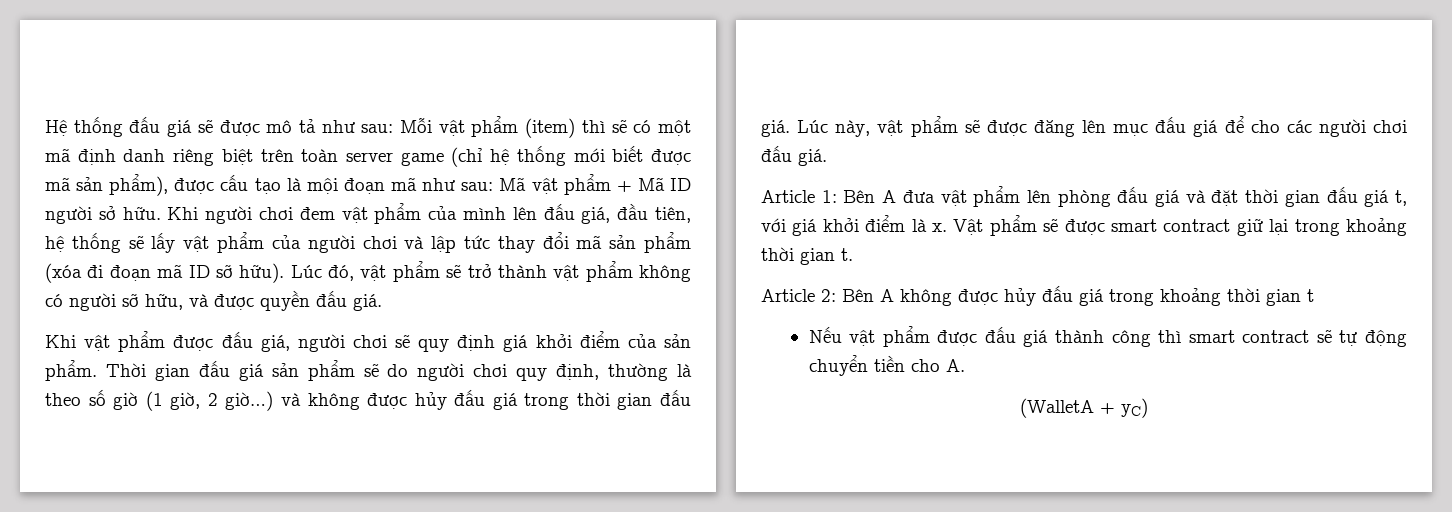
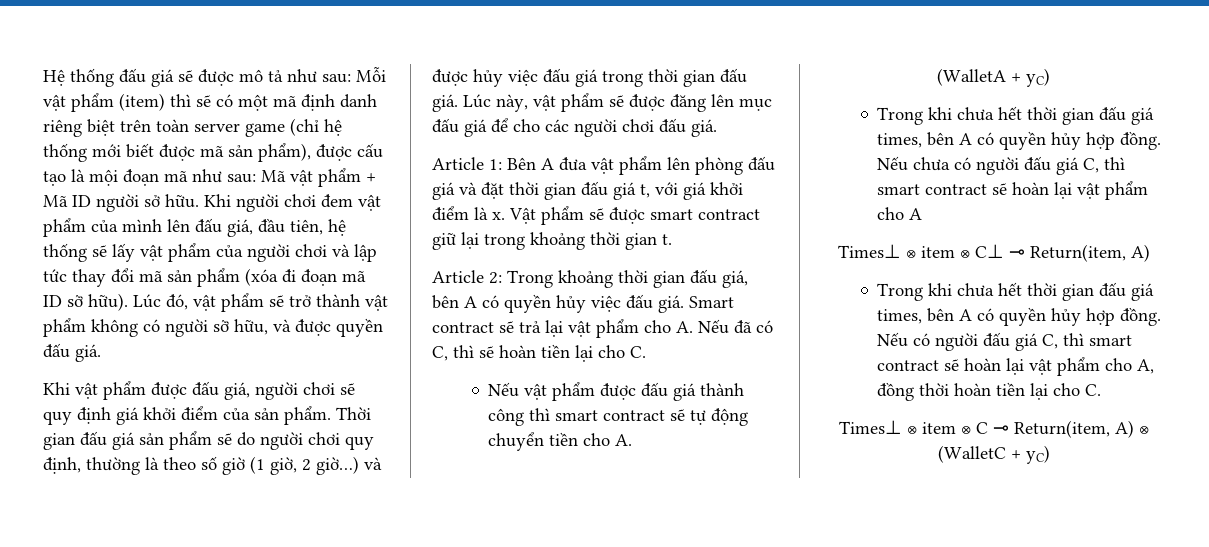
[307,392,447,410] không được hủy -> [432,69,538,87] được hủy việc
[842,285,1314,306] Bên A không được hủy đấu giá trong khoảng thời gian t -> [507,269,748,288] [432,294,734,313] [432,319,773,338] [432,344,646,362] Trong khoảng thời gian đấu giá, bên A có quyền hủy việc đấu giá. Smart contract sẽ trả lại vật phẩm cho A. Nếu đã có C, thì sẽ hoàn tiền lại cho C.
(1148, 408) none -> [877,106,1155,125] [877,131,1162,150] [877,156,1126,175] [877,181,1149,200] [877,207,923,220] [837,244,1150,262] [877,282,1155,301] [877,307,1162,326] [877,332,1133,351] [877,357,1155,376] [877,382,1102,401] [838,420,1149,438] [937,445,1050,464] // Trong khi chưa hết thời gian đấu giá times, bên A có quyền hủy hợp đồng. Nếu chưa có người đấu giá C, thì smart contract sẽ hoàn lại vật phẩm cho A // Times⊥ ⊗ item ⊗ C⊥ ⊸ Return(item, A) // Trong khi chưa hết thời gian đấu giá times, bên A có quyền hủy hợp đồng. Nếu có người đấu giá C, thì smart contract sẽ hoàn lại vật phẩm cho A, đồng thời hoàn tiền lại cho C. // Times⊥ ⊗ item ⊗ C ⊸ Return(item, A) ⊗ (WalletC + yC)

